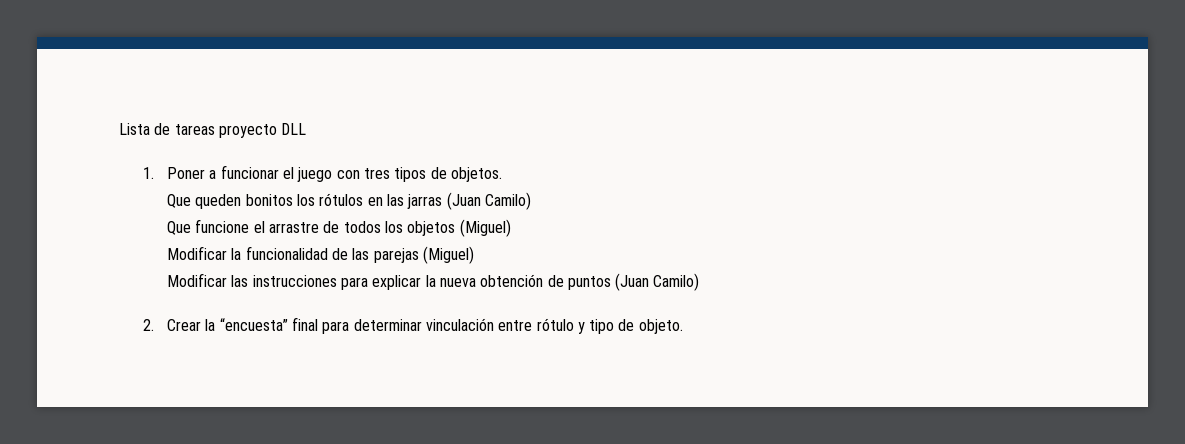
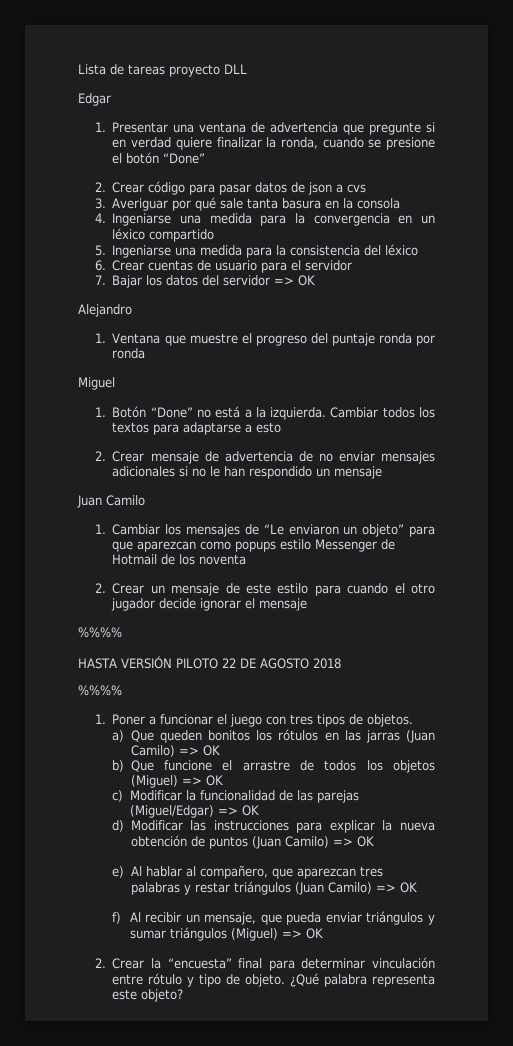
(307, 129) none -> [78,93,111,106] [95,122,435,135] [112,137,435,150] [112,152,206,164] [95,181,367,195] [95,197,401,211] [95,213,435,226] [112,228,215,242] [95,244,419,258] [95,260,353,273] [95,275,316,288] [78,304,132,317] [95,333,435,346] [112,348,146,359] [78,377,115,390] [95,406,435,420] [112,422,282,435] [95,451,435,464] [112,466,383,479] [77,495,145,508] [95,524,435,537] [112,539,396,552] [112,554,247,565] [95,583,436,596] [111,598,308,611] [78,627,122,638] [78,656,341,669] [78,685,122,696] // Edgar // 1. Presentar una ventana de advertencia que pregunte si en verdad quiere finalizar la ronda, cuando se presione el botón “Done” // 2. Crear código para pasar datos de json a cvs // 3. Averiguar por qué sale tanta basura en la consola // 4. Ingeniarse una medida para la convergencia en un léxico compartido // 5. Ingeniarse una medida para la consistencia del léxico // 6. Crear cuentas de usuario para el servidor // 7. Bajar los datos del servidor => OK // Alejandro // 1. Ventana que muestre el progreso del puntaje ronda por ronda // Miguel // 1. Botón “Done” no está a la izquierda. Cambiar todos los textos para adaptarse a esto // 2. Crear mensaje de advertencia de no enviar mensajes adicionales si no le han respondido un mensaje // Juan Camilo // 1. Cambiar los mensajes de “Le enviaron un objeto” para que aparezcan como popups estilo Messenger de Hotmail de los noventa // 2. Crear un mensaje de este estilo para cuando el otro jugador decide ignorar el mensaje // %%%% // HASTA VERSIÓN PILOTO 22 DE AGOSTO 2018 // %%%%
(502, 174) none -> [112,730,125,742] a)
(531, 201) // -> [178,745,220,756] [112,760,125,772] => OK // b)
(511, 228) // -> [181,775,223,786] [112,790,124,802] => OK // c)
[422,246,474,264] (Miguel) // -> [129,805,259,818] [112,820,125,832] (Miguel/Edgar) => OK // d)
(700, 282) none -> [332,836,374,847] [112,865,383,879] [130,881,417,895] [112,911,435,925] [129,927,323,941] => OK // e) Al hablar al compañero, que aparezcan tres palabras y restar triángulos (Juan Camilo) => OK // f) Al recibir un mensaje, que pueda enviar triángulos y sumar triángulos (Miguel) => OK
(683, 326) none -> [290,973,435,987] [112,989,184,1002] ¿Qué palabra representa este objeto?

